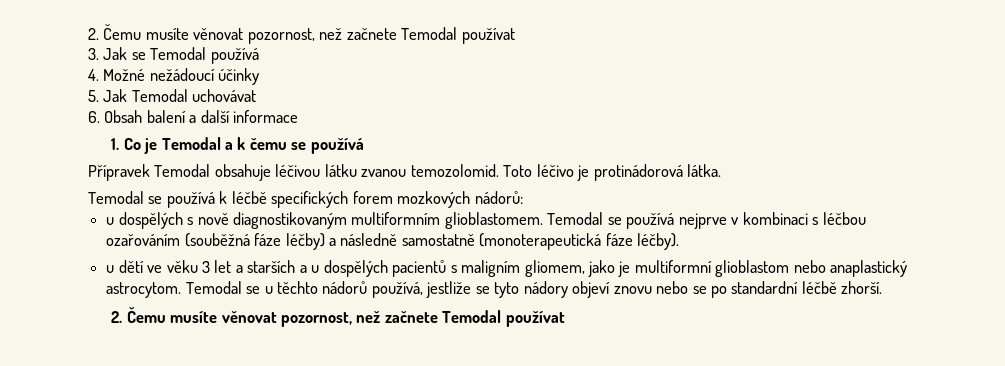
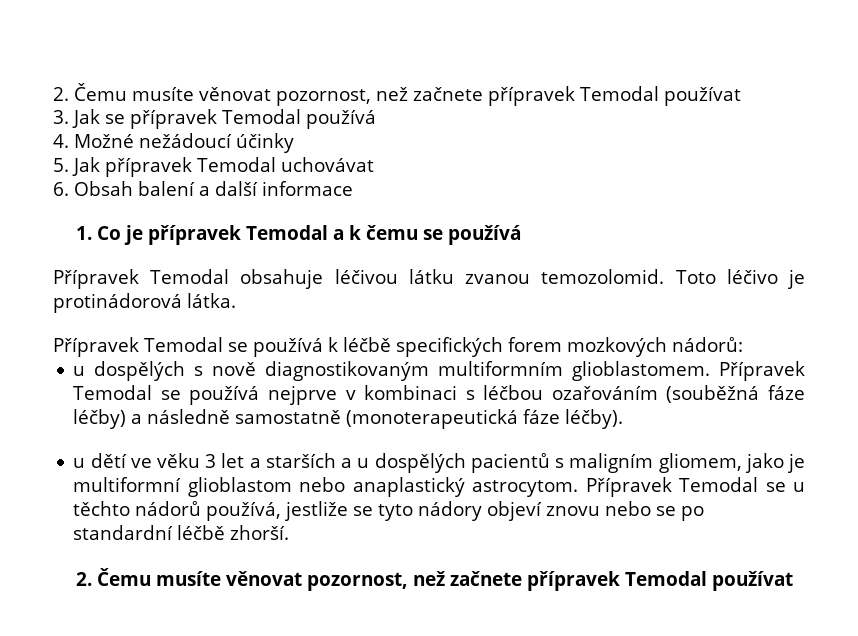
[88,24,397,44] 2. Čemu musíte věnovat pozornost, než začnete -> [53,83,575,106] 2. Čemu musíte věnovat pozornost, než začnete přípravek
(146, 56) none -> [130,109,217,129] přípravek
(128, 95) none -> [105,157,192,177] přípravek
(158, 146) none -> [148,225,242,245] přípravek
(721, 170) none -> [53,337,139,357] Přípravek
(543, 220) none -> [719,361,805,381] Přípravek
(182, 290) none -> [585,477,672,497] Přípravek
(438, 317) none -> [527,571,621,591] přípravek

